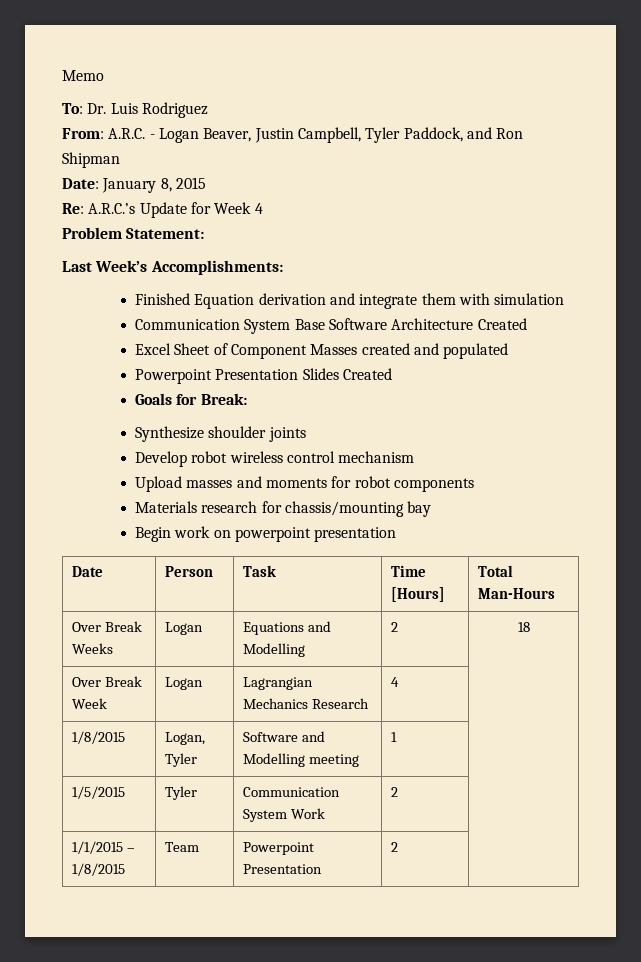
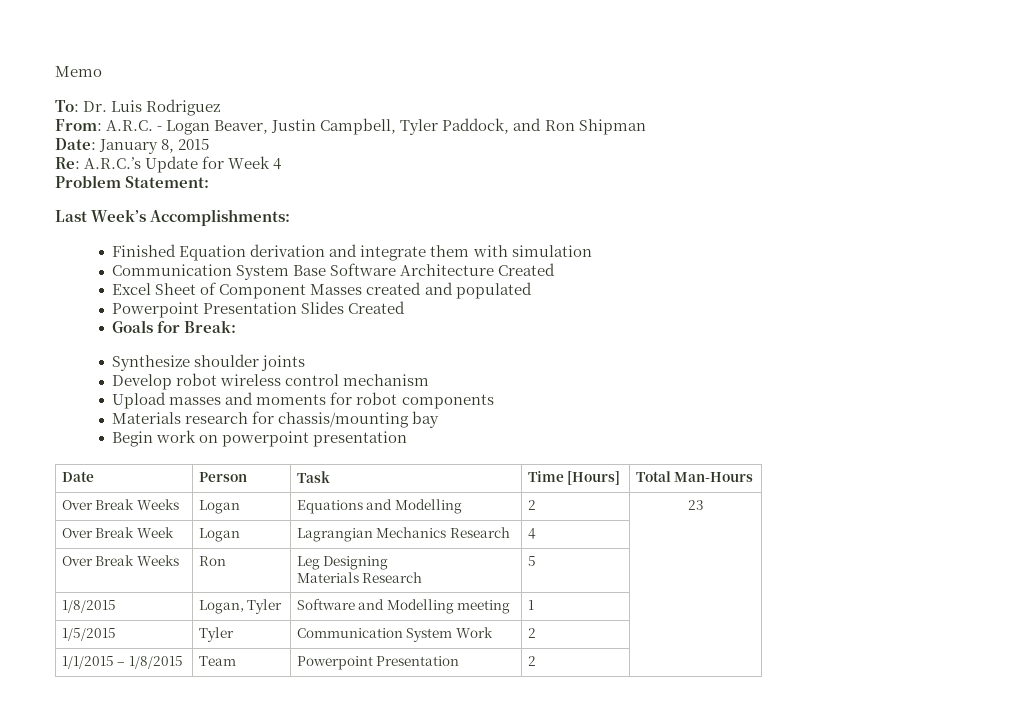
[517,622,530,632] 18 -> [687,500,704,510] 23
(400, 682) none -> [61,555,179,566] [198,556,226,566] [296,556,389,570] [296,572,423,583] [527,556,536,566] // Over Break Weeks | Ron | Leg Designing // Materials Research | 5 |

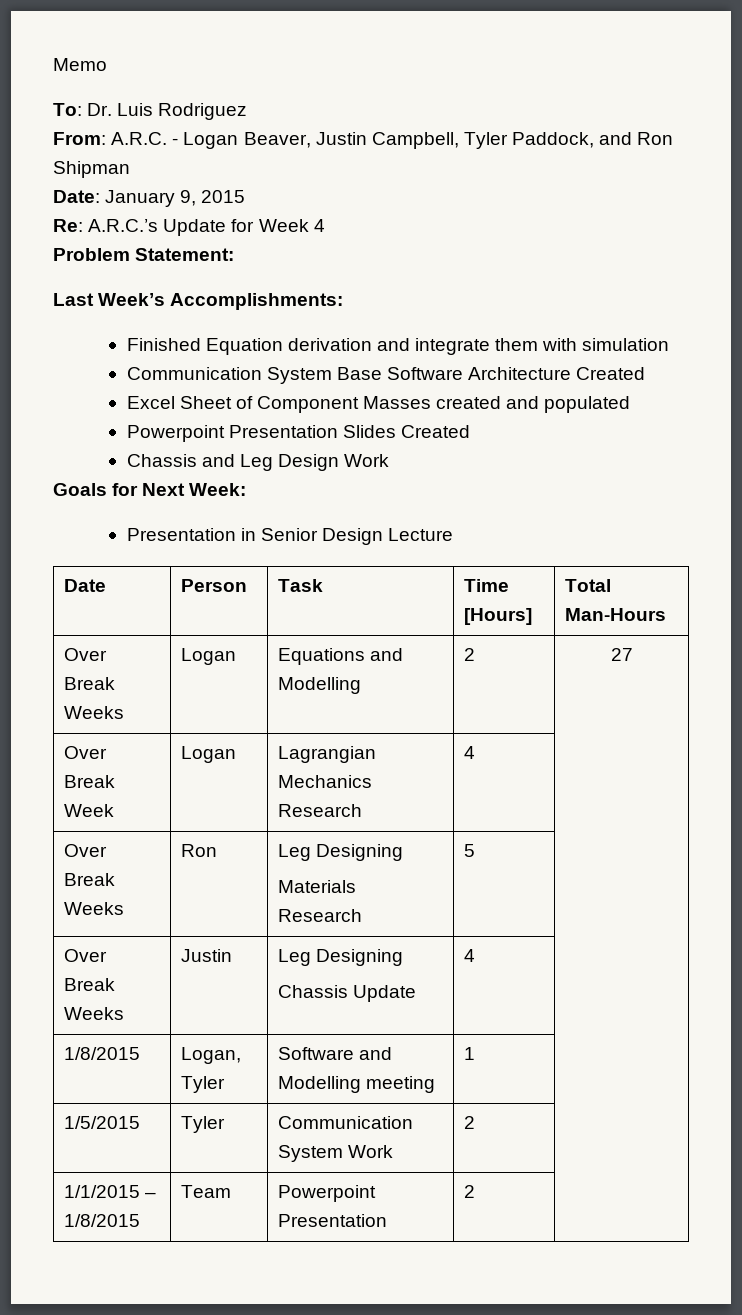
[161,139,175,153] 8, -> [180,190,197,206] 9,
[112,320,237,333] [112,354,306,371] [112,373,430,390] [112,392,494,409] [112,411,440,428] [112,430,408,447] Goals for Break: // Synthesize shoulder joints // Develop robot wireless control mechanism // Upload masses and moments for robot components // Materials research for chassis/mounting bay // Begin work on powerpoint presentation -> [126,454,390,471] [53,483,247,496] [126,528,454,545] Chassis and Leg Design Work // Goals for Next Week: // Presentation in Senior Design Lecture
[687,500,704,510] 23 -> [610,648,633,661] 27
(536, 561) none -> [64,949,108,962] [64,978,116,991] [64,1007,125,1020] [181,949,233,962] [278,949,404,966] [278,985,417,1002] [464,949,476,962] // Over Break Weeks | Justin | Leg Designing // Chassis Update | 4 |

